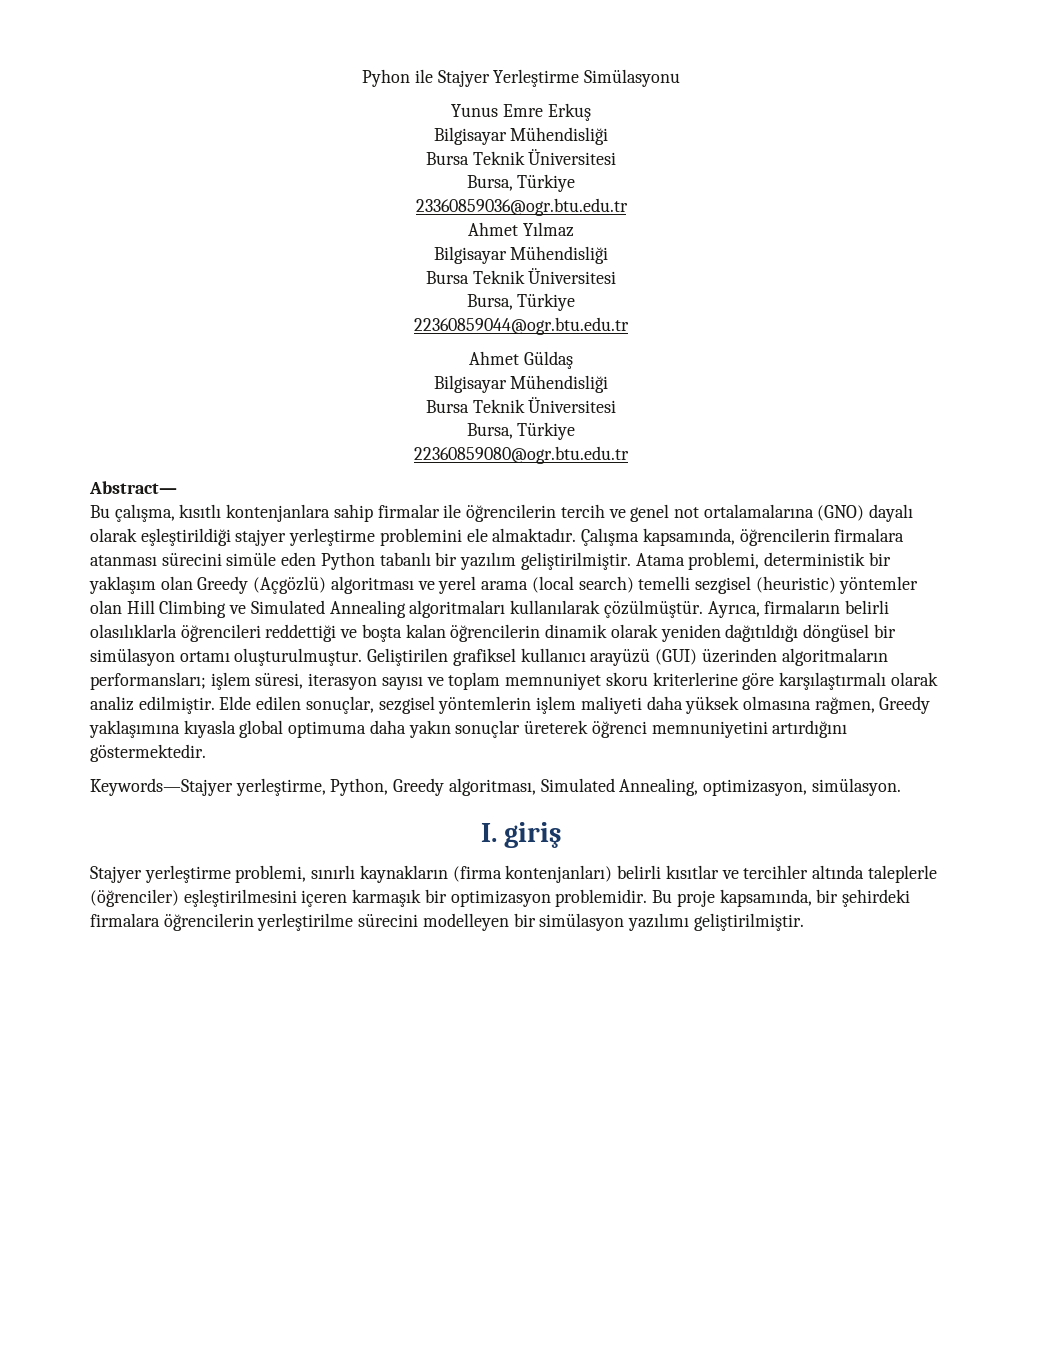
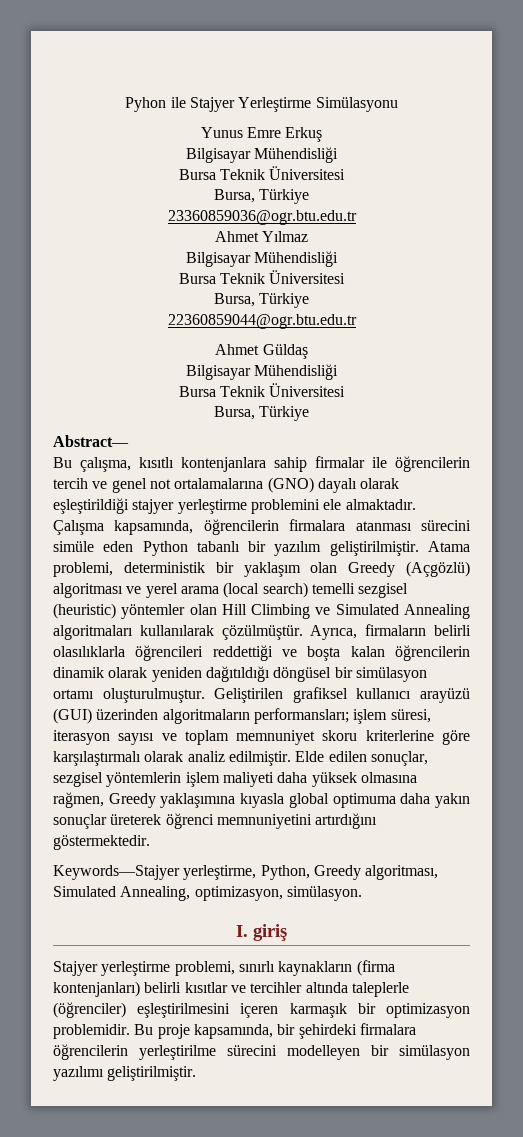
[414,446,629,464] // 22360859080@ogr.btu.edu.tr -> (310, 413) none

